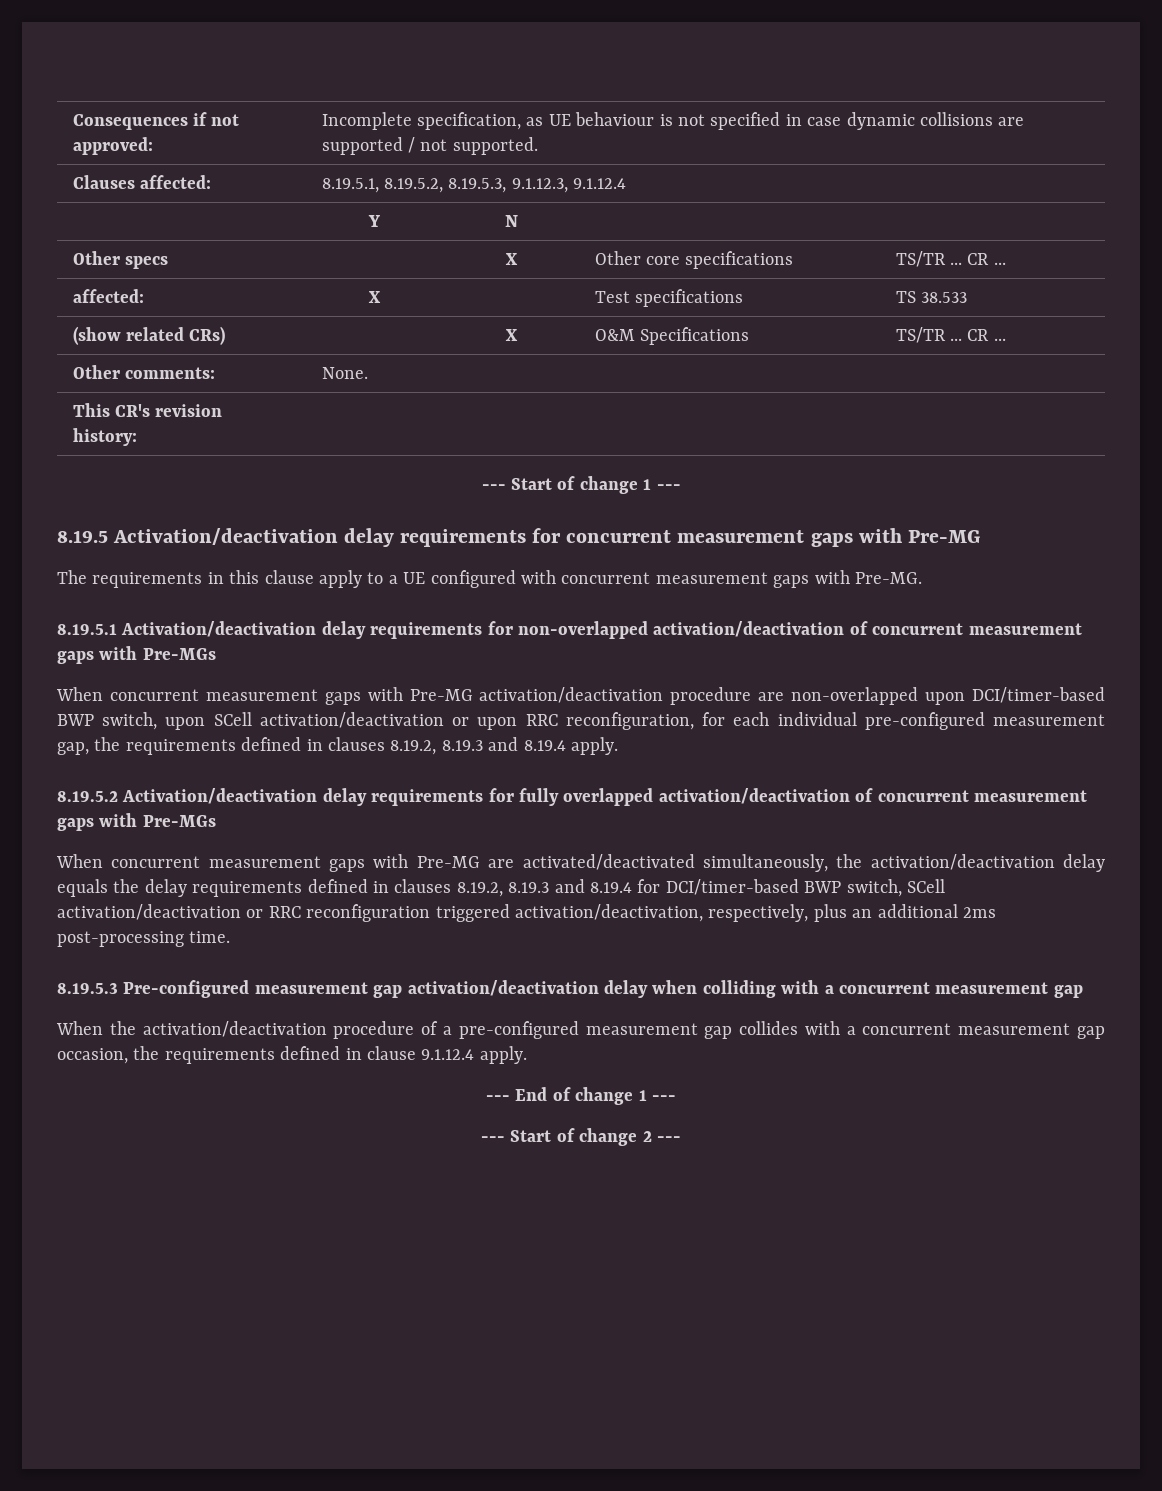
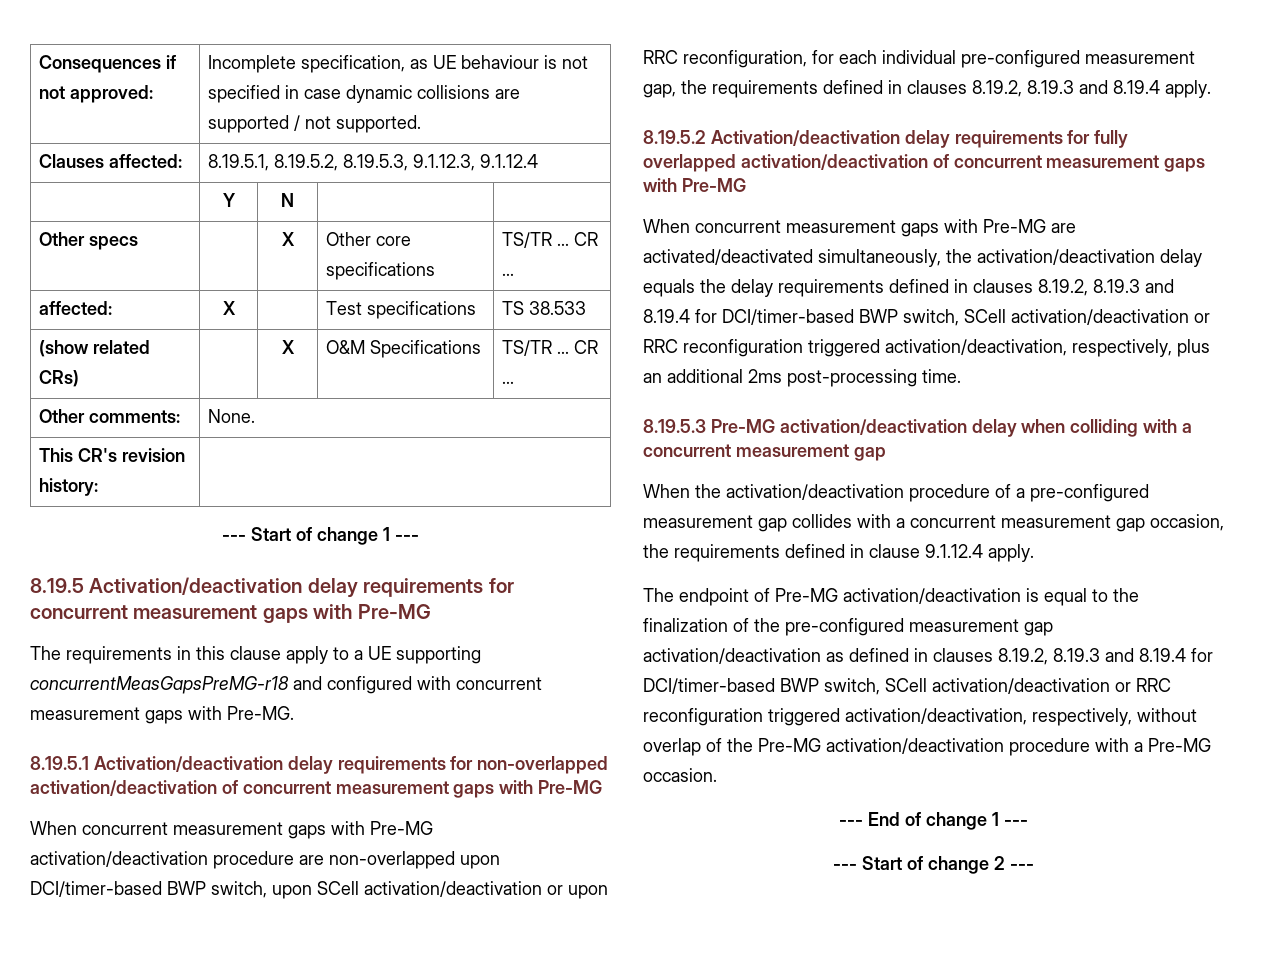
(426, 578) none -> [396,646,481,664] [30,676,322,694] supporting concurrentMeasGapsPreMG-r18 and
[142,648,216,660] Pre-MGs -> [538,780,603,794] Pre-MG
[142,815,216,827] Pre-MGs -> [681,178,746,192] Pre-MG
[123,980,403,998] Pre-configured measurement gap -> [710,419,775,433] Pre-MG
(527, 1055) none -> [643,588,1139,606] [643,618,1053,636] [643,648,1213,665] [643,678,1171,695] [643,708,1197,726] [643,738,1211,756] [643,768,717,782] // The endpoint of Pre-MG activation/deactivation is equal to the finalization of the pre-configured measurement gap activation/deactivation as defined in clauses 8.19.2, 8.19.3 and 8.19.4 for DCI/timer-based BWP switch, SCell activation/deactivation or RRC reconfiguration triggered activation/deactivation, respectively, without overlap of the Pre-MG activation/deactivation procedure with a Pre-MG occasion.

